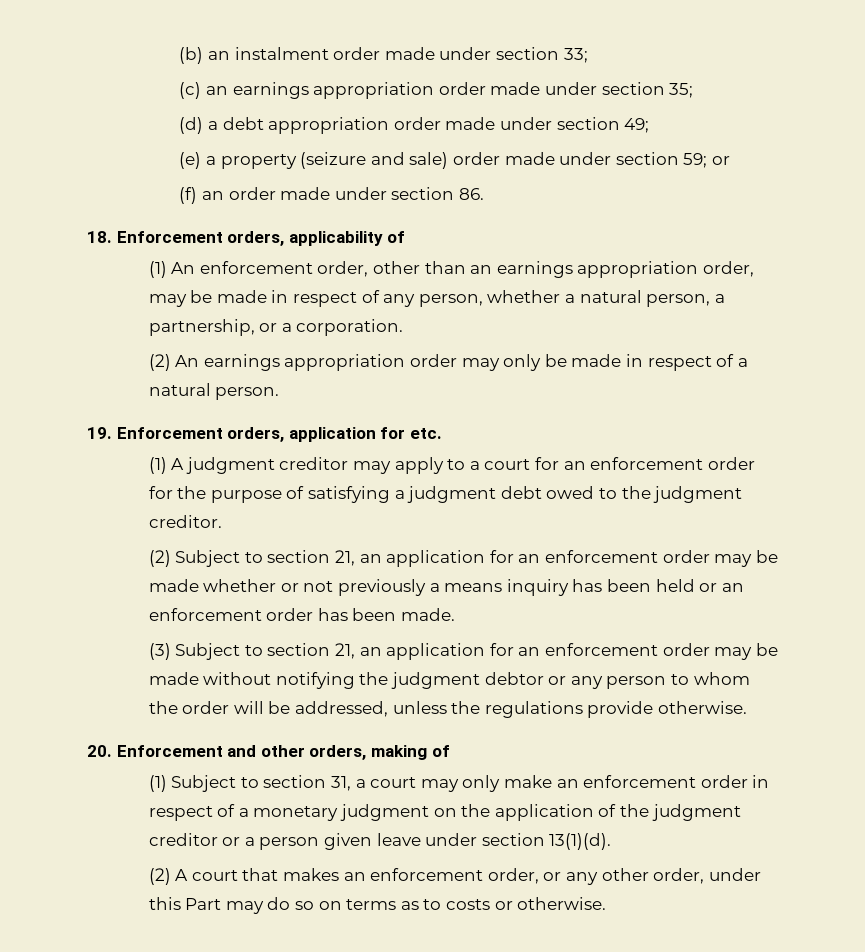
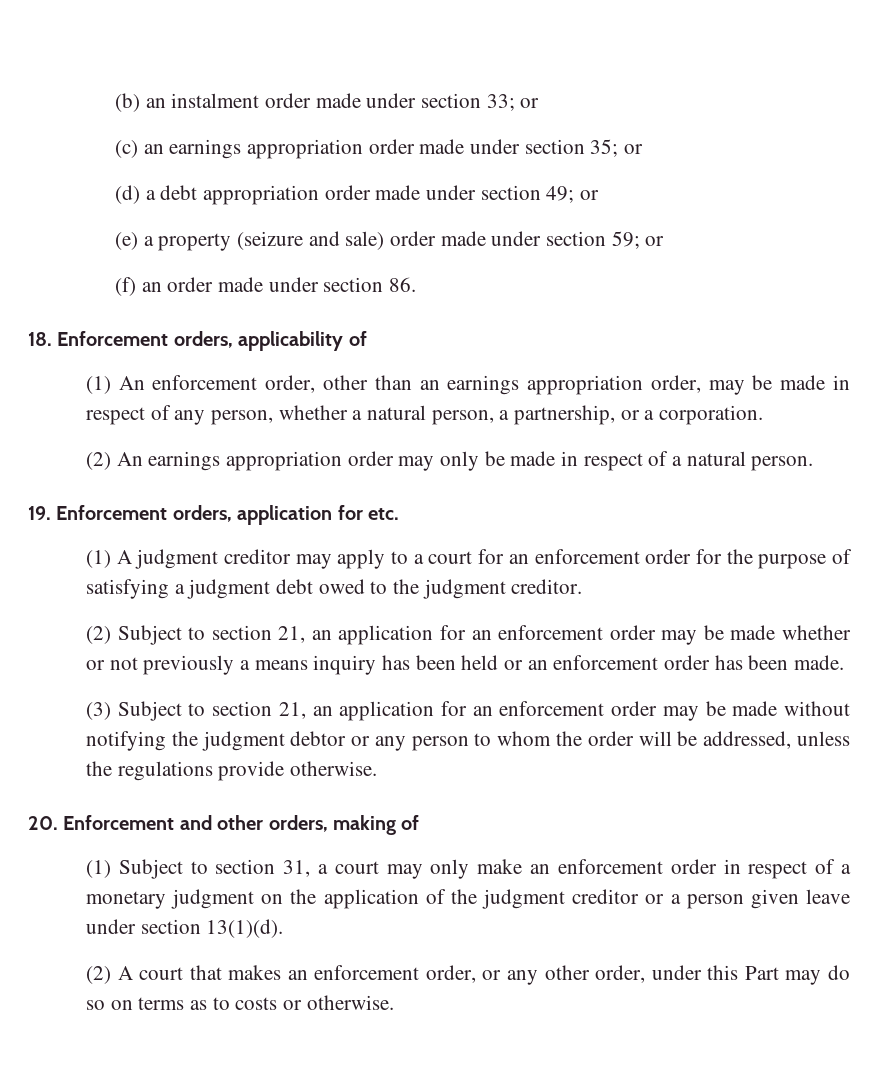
(588, 55) none -> [520,98,540,108] or
(694, 90) none -> [623,144,643,154] or
(650, 125) none -> [579,190,599,200] or

